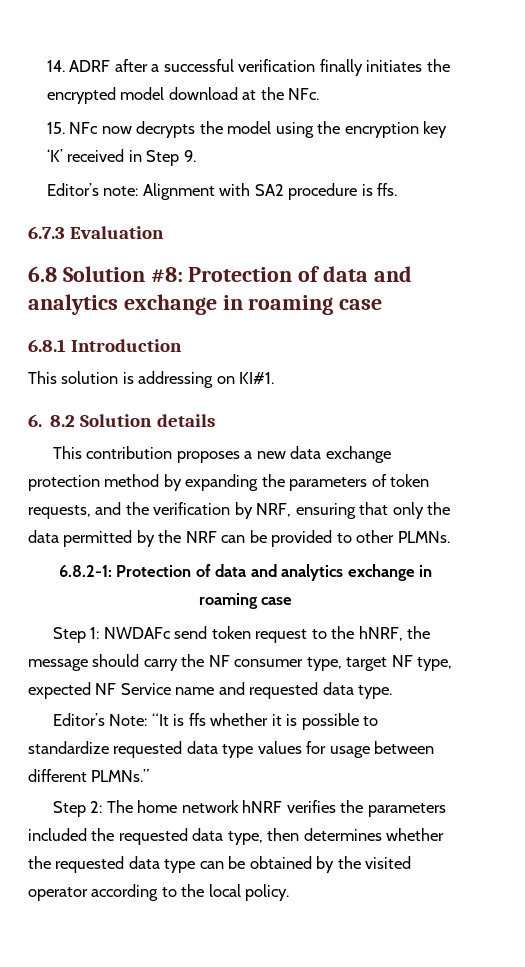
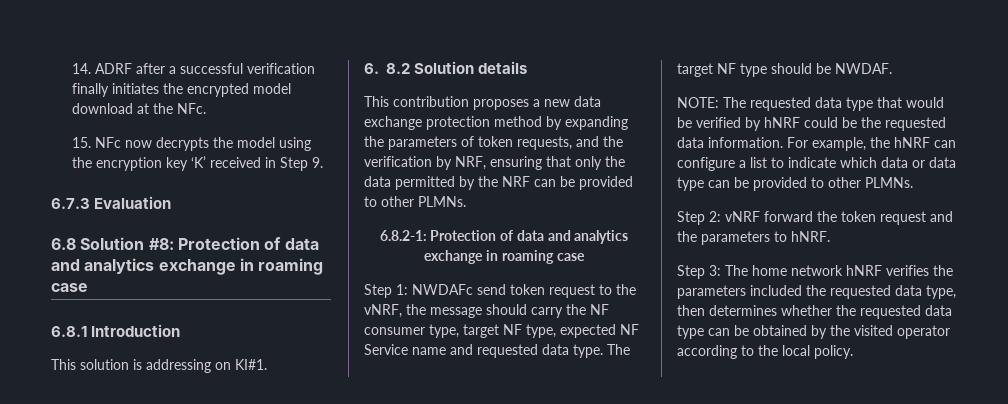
[46,183,398,200] // Editor’s note: Alignment with SA2 procedure is ffs. -> (324, 162) none
[358,626,403,641] hNRF, -> [364,304,402,318] vNRF,
[52,713,379,730] [28,741,435,758] [28,769,150,782] [52,801,103,817] // Editor’s Note: “It is ffs whether it is possible to standardize requested data type values for usage between different PLMNs.” // Step 2: -> [607,344,630,355] [677,63,892,77] [677,97,944,111] [677,117,946,131] [677,137,956,151] [677,157,956,171] [677,177,913,191] [677,211,953,225] [677,231,830,245] [677,265,721,279] The target NF type should be NWDAF. // NOTE: The requested data type that would be verified by hNRF could be the requested data information. For example, the hNRF can configure a list to indicate which data or data type can be provided to other PLMNs. // Step 2: vNRF forward the token request and the parameters to hNRF. // Step 3:

